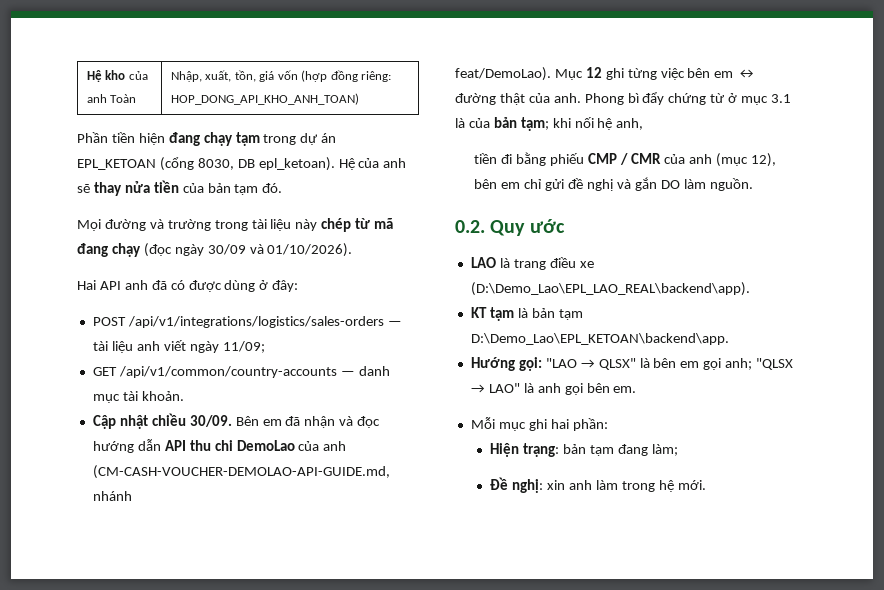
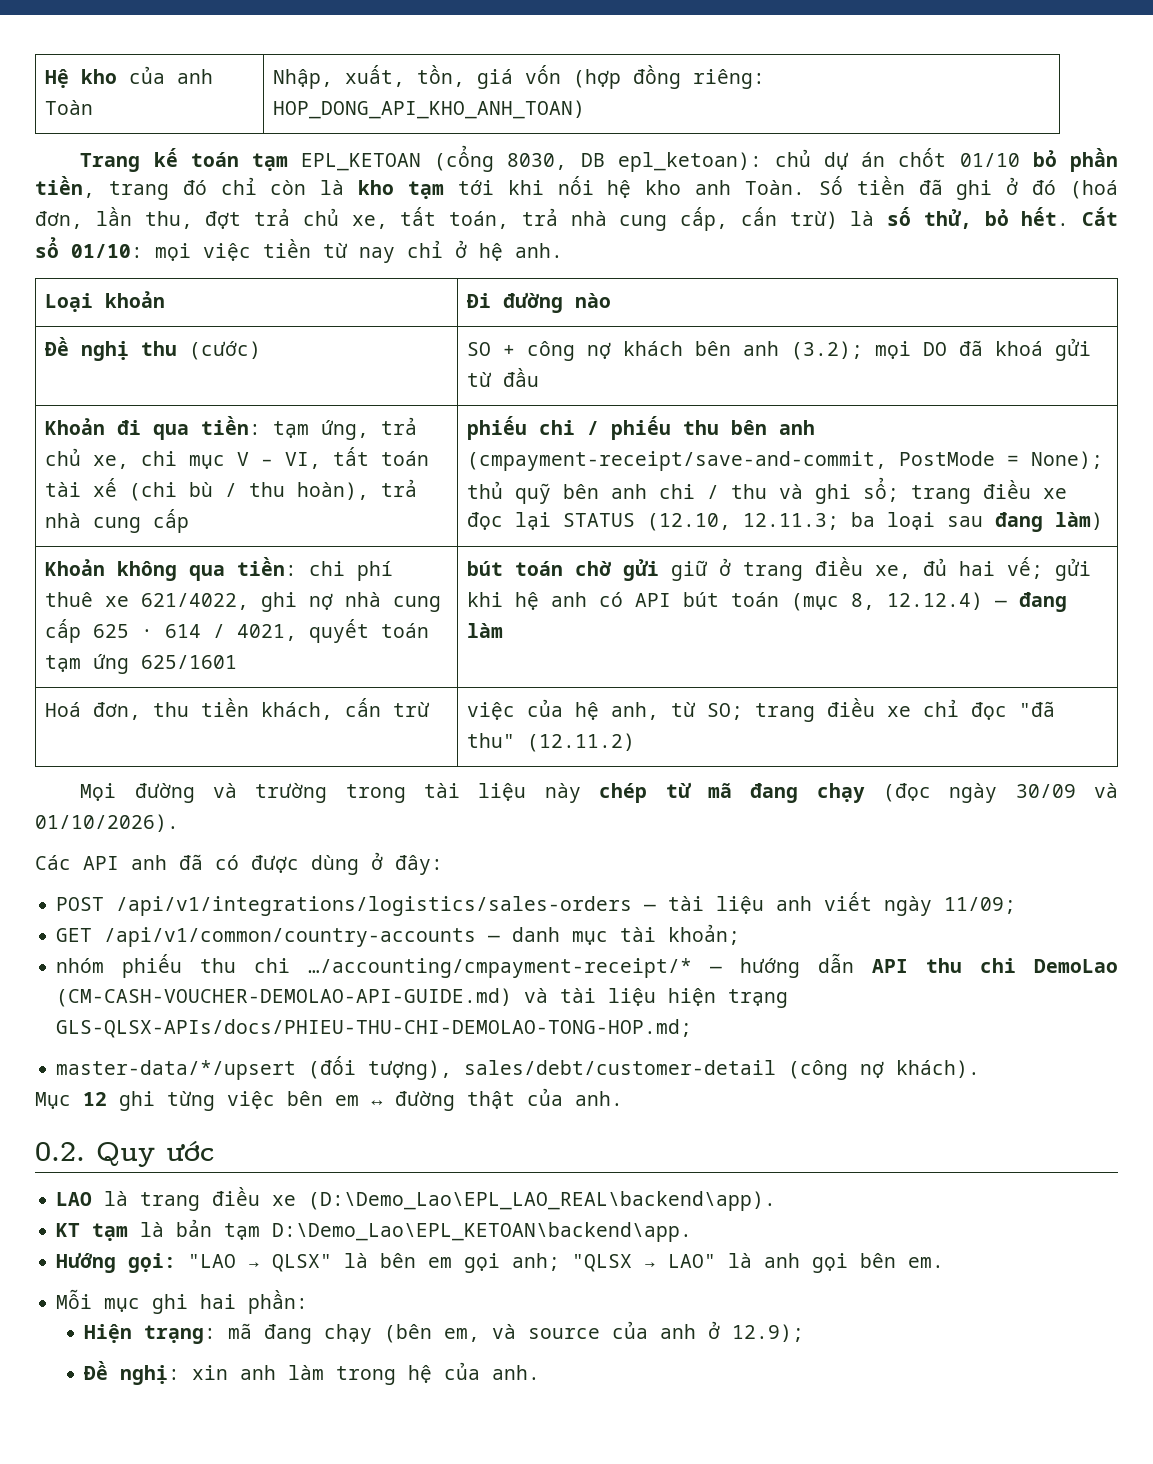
[77,132,337,146] [77,157,407,171] [77,180,283,196] Phần tiền hiện đang chạy tạm trong dự án EPL_KETOAN (cổng 8030, DB epl_ketoan). Hệ của anh sẽ thay nửa tiền của bản tạm đó. -> [80,145,1118,172] [35,176,1119,200] [35,207,1118,231] [35,237,563,263] [45,291,166,312] [467,292,612,313] [45,337,262,361] [467,338,1092,361] [467,368,540,387] [45,416,418,440] [45,447,430,469] [45,478,418,501] [45,509,190,533] [467,416,816,440] [467,451,1104,471] [467,477,1068,504] [467,512,1104,532] [45,557,394,581] [45,592,442,612] [45,619,430,643] [45,654,238,674] [467,557,1092,581] [467,592,1068,612] [467,623,504,638] [45,698,431,720] [467,698,1056,722] [467,733,636,752] Trang kế toán tạm EPL_KETOAN (cổng 8030, DB epl_ketoan): chủ dự án chốt 01/10 bỏ phần tiền, trang đó chỉ còn là kho tạm tới khi nối hệ kho anh Toàn. Số tiền đã ghi ở đó (hoá đơn, lần thu, đợt trả chủ xe, tất toán, trả nhà cung cấp, cấn trừ) là số thử, bỏ hết. Cắt sổ 01/10: mọi việc tiền từ nay chỉ ở hệ anh. // Loại khoản | Đi đường nào // Đề nghị thu (cước) | SO + công nợ khách bên anh (3.2); mọi DO đã khoá gửi từ đầu // Khoản đi qua tiền: tạm ứng, trả chủ xe, chi mục V – VI, tất toán tài xế (chi bù / thu hoàn), trả nhà cung cấp | phiếu chi / phiếu thu bên anh (cmpayment-receipt/save-and-commit, PostMode = None); thủ quỹ bên anh chi / thu và ghi sổ; trang điều xe đọc lại STATUS (12.10, 12.11.3; ba loại sau đang làm) // Khoản không qua tiền: chi phí thuê xe 621/4022, ghi nợ nhà cung cấp 625 · 614 / 4021, quyết toán tạm ứng 625/1601 | bút toán chờ gửi giữ ở trang điều xe, đủ hai vế; gửi khi hệ anh có API bút toán (mục 8, 12.12.4) — đang làm // Hoá đơn, thu tiền khách, cấn trừ | việc của hệ anh, từ SO; trang điều xe chỉ đọc "đã thu" (12.11.2)
[77,280,96,290] Hai -> [35,855,71,870] Các
[141,391,184,401] [92,413,381,429] khoản. // Cập nhật chiều 30/09. Bên em đã nhận và đọc -> [668,924,741,945] [56,954,723,978] khoản; // nhóm phiếu thu chi …/accounting/cmpayment-receipt/* —
[298,441,347,451] [92,465,390,479] [92,491,132,501] [455,67,551,81] của anh (CM-CASH-VOUCHER-DEMOLAO-API-GUIDE.md, nhánh // feat/DemoLao). -> [56,988,789,1008] [56,1019,693,1038] [56,1056,981,1080] (CM-CASH-VOUCHER-DEMOLAO-API-GUIDE.md) và tài liệu hiện trạng GLS-QLSX-APIs/docs/PHIEU-THU-CHI-DEMOLAO-TONG-HOP.md; // master-data/*/upsert (đối tượng), sales/debt/customer-detail (công nợ khách). //
[584,92,792,105] [455,117,644,131] [474,152,776,167] [474,177,753,191] Phong bì đẩy chứng từ ở mục 3.1 là của bản tạm; khi nối hệ anh, // tiền đi bằng phiếu CMP / CMR của anh (mục 12), bên em chỉ gửi đề nghị và gắn DO làm nguồn. -> (623, 1098) none
[563,444,679,456] bản tạm đang làm; -> [228,1321,805,1344] mã đang chạy (bên em, và source của anh ở 12.9);
[677,480,706,490] mới. -> [444,1362,541,1380] của anh.

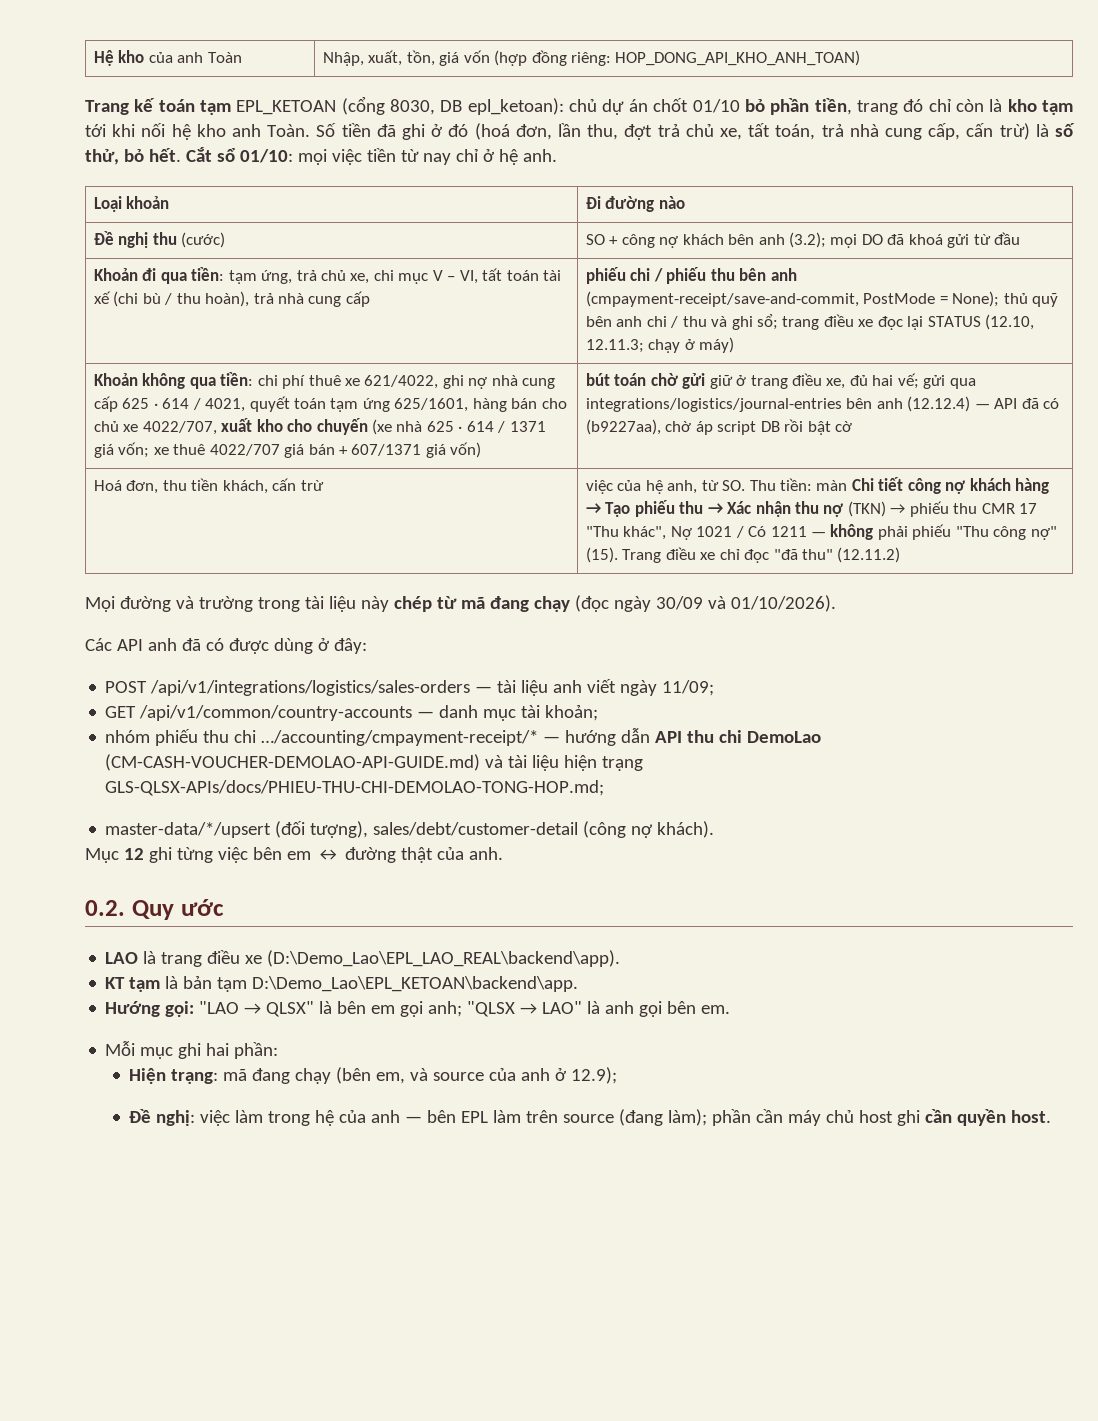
[851,512,1104,532] ba loại sau đang làm) -> [648,337,735,353] chạy ở máy)
[141,655,238,669] 625/1601 -> [394,398,567,412] [93,418,546,435] [93,442,482,458] 625/1601, hàng bán cho chủ xe 4022/707, xuất kho cho chuyến (xe nhà 625 · 614 / 1371 giá vốn; xe thuê 4022/707 giá bán + 607/1371 giá vốn)
[467,592,1068,612] [467,623,504,638] khi hệ anh có API bút toán (mục 8, 12.12.4) — đang làm -> [949,378,976,389] [585,396,1059,412] [585,419,852,435] qua integrations/logistics/journal-entries bên anh (12.12.4) — API đã có (b9227aa), chờ áp script DB rồi bật cờ
[707,703,816,722] SO; trang -> [722,477,1050,494] [585,500,1038,517] [585,524,1057,540] [585,547,662,563] SO. Thu tiền: màn Chi tiết công nợ khách hàng → Tạo phiếu thu → Xác nhận thu nợ (TKN) → phiếu thu CMR 17 "Thu khác", Nợ 1021 / Có 1211 — không phải phiếu "Thu công nợ" (15). Trang
[192,1365,277,1380] xin anh -> [200,1110,231,1126] việc
[492,1365,541,1380] anh. -> [371,1109,1052,1126] anh — bên EPL làm trên source (đang làm); phần cần máy chủ host ghi cần quyền host.

